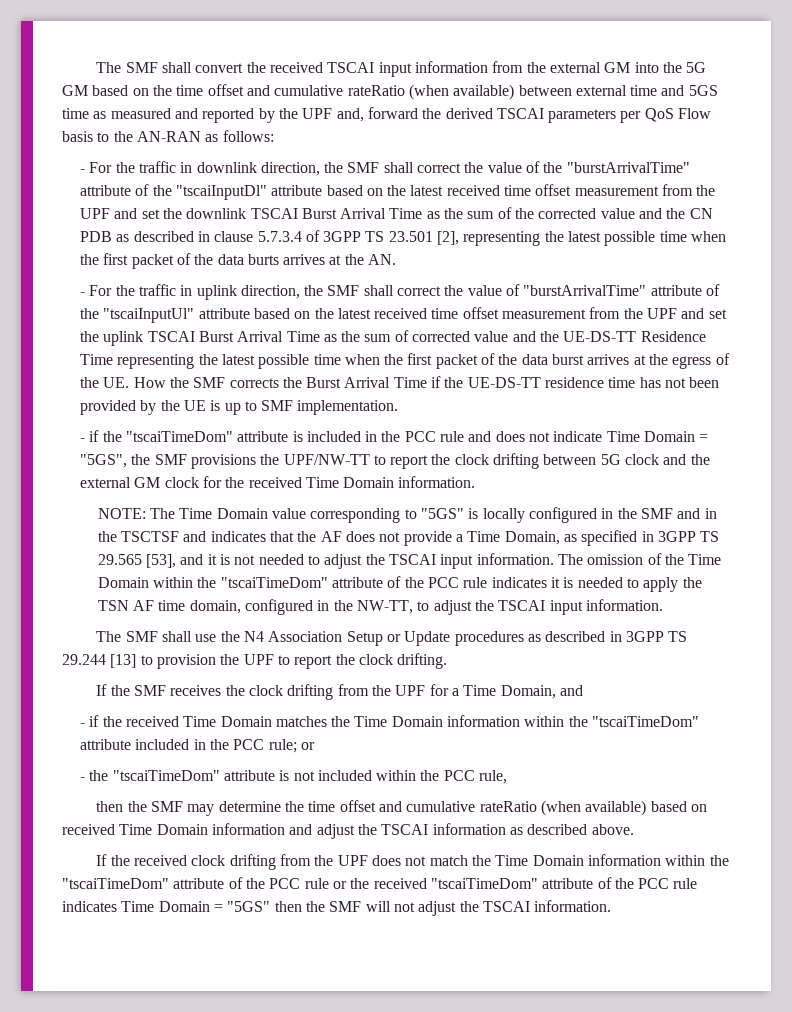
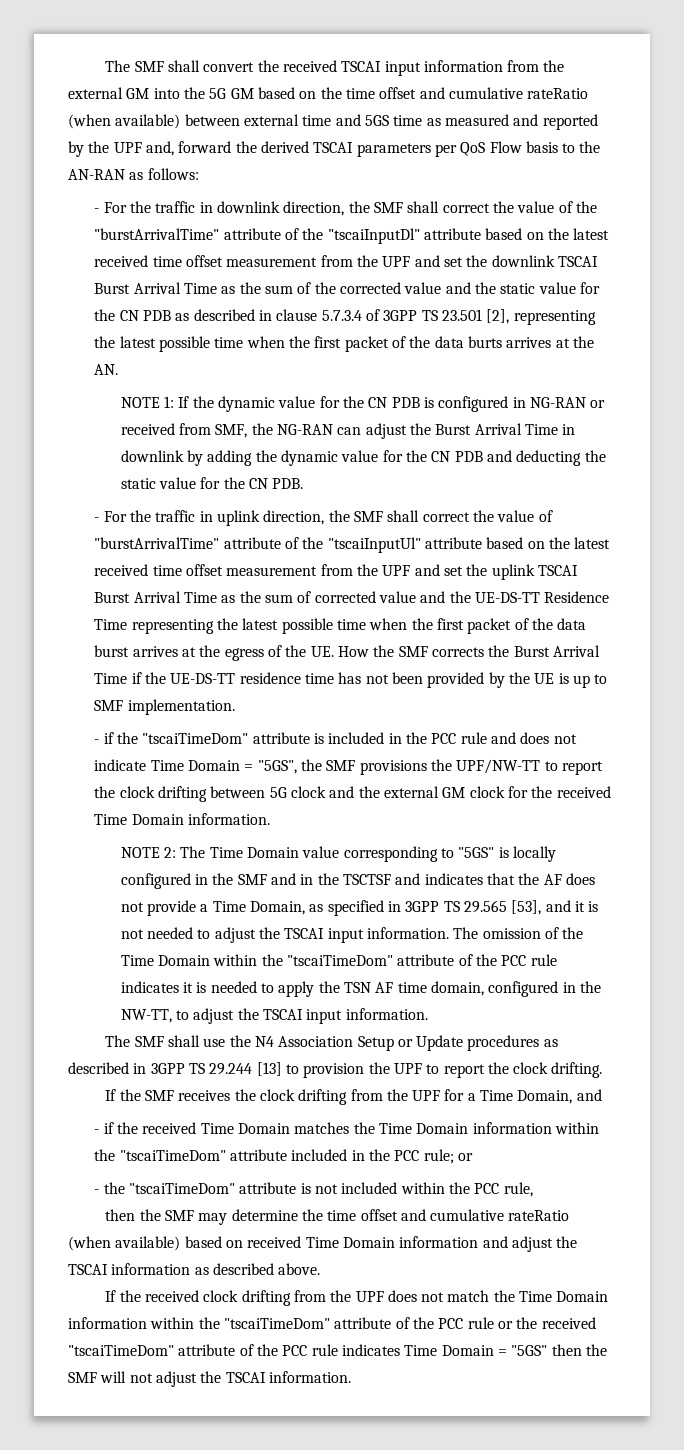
(686, 213) none -> [500,282,600,294] [94,309,116,321] static value for the
(397, 259) none -> [120,396,606,412] [120,423,576,439] [120,450,606,466] [120,477,304,489] // NOTE 1: If the dynamic value for the CN PDB is configured in NG-RAN or received from SMF, the NG-RAN can adjust the Burst Arrival Time in downlink by adding the dynamic value for the CN PDB and deducting the static value for the CN PDB.
[97,508,146,519] NOTE: -> [120,847,177,858] NOTE 2:

